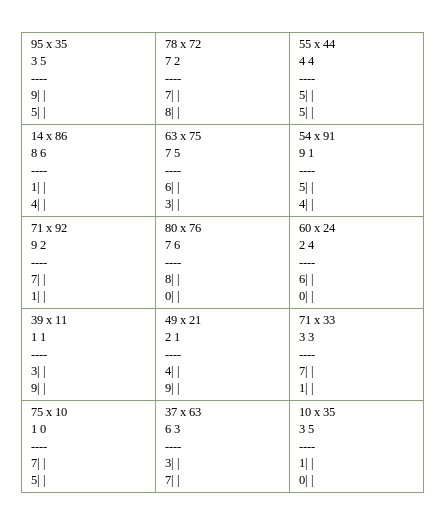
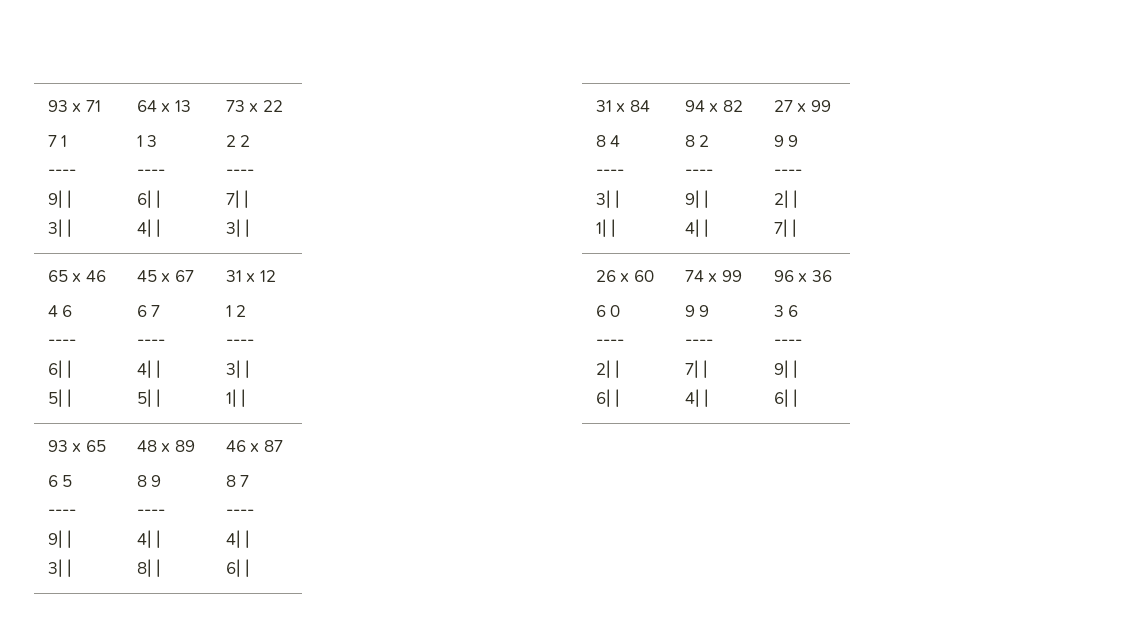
[30,40,68,48] [30,57,37,65] 95 x 35 // 3 -> [47,100,101,112] [47,135,68,147] [47,169,76,176] [47,190,73,208] [47,219,73,237] [136,100,191,112] [136,135,158,147] [136,169,165,176] [136,190,162,208] [136,219,162,237] [225,100,283,112] [225,135,251,147] [225,169,254,176] [225,190,250,208] [225,219,251,237] [47,270,106,282] [47,305,73,317] [47,339,76,346] [47,360,73,378] [47,389,73,407] [136,270,194,282] [136,305,161,317] [136,339,165,346] [136,360,162,378] [136,389,162,407] [225,270,276,282] [225,305,247,317] [225,339,254,346] [225,360,251,378] [225,389,247,407] [47,440,106,452] [47,475,58,487] 93 x 71 // 7 1 // ---- // 9| | // 3| | | 64 x 13 // 1 3 // ---- // 6| | // 4| | | 73 x 22 // 2 2 // ---- // 7| | // 3| | // 65 x 46 // 4 6 // ---- // 6| | // 5| | | 45 x 67 // 6 7 // ---- // 4| | // 5| | | 31 x 12 // 1 2 // ---- // 3| | // 1| | // 93 x 65 // 6
[30,107,46,119] [164,40,202,48] [164,57,180,65] [164,79,181,82] [164,90,180,102] [164,107,180,119] [298,40,337,48] [298,57,315,65] [298,79,315,82] [298,90,314,102] [298,107,314,119] [30,132,68,140] [30,149,46,157] [30,171,47,174] [30,182,46,194] [30,199,46,211] [164,132,202,140] [164,149,180,157] [164,171,181,174] [164,182,180,194] [164,199,180,211] [298,132,336,140] [298,149,314,157] [298,171,315,174] [298,182,314,194] [298,199,314,211] [30,224,68,232] [30,241,46,249] [30,263,47,266] [30,274,46,286] [30,291,46,303] [164,224,202,232] [164,241,180,249] [164,263,181,266] [164,274,180,286] [164,291,180,303] [298,224,337,232] [298,241,315,249] [298,263,315,266] [298,274,314,286] [298,291,314,303] [30,316,68,324] [30,333,46,341] [30,355,47,358] [30,366,46,378] [30,383,46,395] [164,316,202,324] [164,333,180,341] [164,355,181,358] [164,366,180,378] [164,383,180,395] [298,316,336,324] [298,333,314,341] [298,355,315,358] [298,366,314,378] [298,383,314,395] [30,408,68,416] [30,425,46,433] [30,447,47,450] [30,458,46,470] [30,475,46,487] [164,408,202,416] [164,425,180,433] [164,447,181,450] [164,458,180,470] [164,475,180,487] [298,408,336,416] [298,425,314,433] [298,447,315,450] [298,458,314,470] [298,475,308,487] 5| | | 78 x 72 // 7 2 // ---- // 7| | // 8| | | 55 x 44 // 4 4 // ---- // 5| | // 5| | // 14 x 86 // 8 6 // ---- // 1| | // 4| | | 63 x 75 // 7 5 // ---- // 6| | // 3| | | 54 x 91 // 9 1 // ---- // 5| | // 4| | // 71 x 92 // 9 2 // ---- // 7| | // 1| | | 80 x 76 // 7 6 // ---- // 8| | // 0| | | 60 x 24 // 2 4 // ---- // 6| | // 0| | // 39 x 11 // 1 1 // ---- // 3| | // 9| | | 49 x 21 // 2 1 // ---- // 4| | // 9| | | 71 x 33 // 3 3 // ---- // 7| | // 1| | // 75 x 10 // 1 0 // ---- // 7| | // 5| | | 37 x 63 // 6 3 // ---- // 3| | // 7| | | 10 x 35 // 3 5 // ---- // 1| | // 0| -> [47,559,73,577] [136,440,195,452] [136,475,162,487] [136,509,165,516] [136,530,162,548] [136,559,162,577] [225,440,283,452] [225,475,250,487] [225,509,254,516] [225,530,251,548] [225,559,251,577] [595,100,650,112] [595,135,621,147] [595,169,624,176] [595,190,621,208] [595,219,617,237] [684,100,743,112] [684,135,710,147] [684,169,713,176] [684,190,710,208] [684,219,710,237] [773,100,831,112] [773,135,799,147] [773,169,802,176] [773,190,799,208] [773,219,798,237] [595,270,654,282] [595,305,621,317] [595,339,624,346] [595,360,621,378] [595,389,621,407] [684,270,742,282] [684,305,710,317] [684,339,713,346] [684,360,709,378] [684,389,710,407] [773,270,832,282] [773,305,799,317] [773,339,802,346] [773,360,799,378] [773,389,789,407] 3| | | 48 x 89 // 8 9 // ---- // 4| | // 8| | | 46 x 87 // 8 7 // ---- // 4| | // 6| | // 31 x 84 // 8 4 // ---- // 3| | // 1| | | 94 x 82 // 8 2 // ---- // 9| | // 4| | | 27 x 99 // 9 9 // ---- // 2| | // 7| | // 26 x 60 // 6 0 // ---- // 2| | // 6| | | 74 x 99 // 9 9 // ---- // 7| | // 4| | | 96 x 36 // 3 6 // ---- // 9| | // 6|

